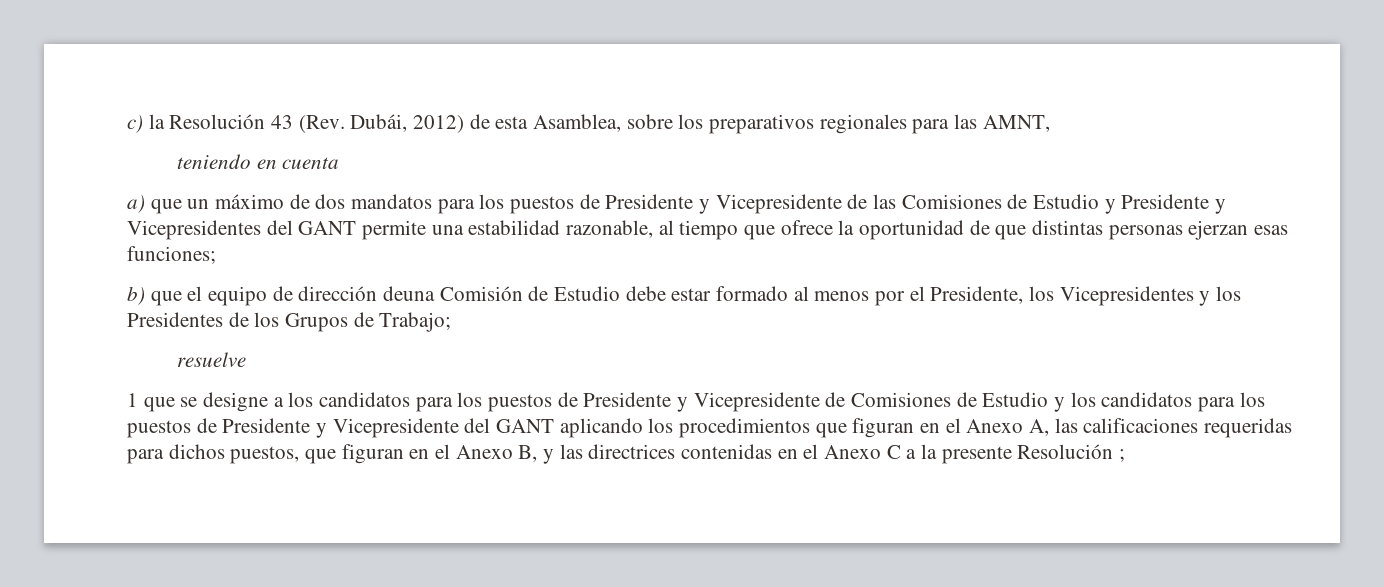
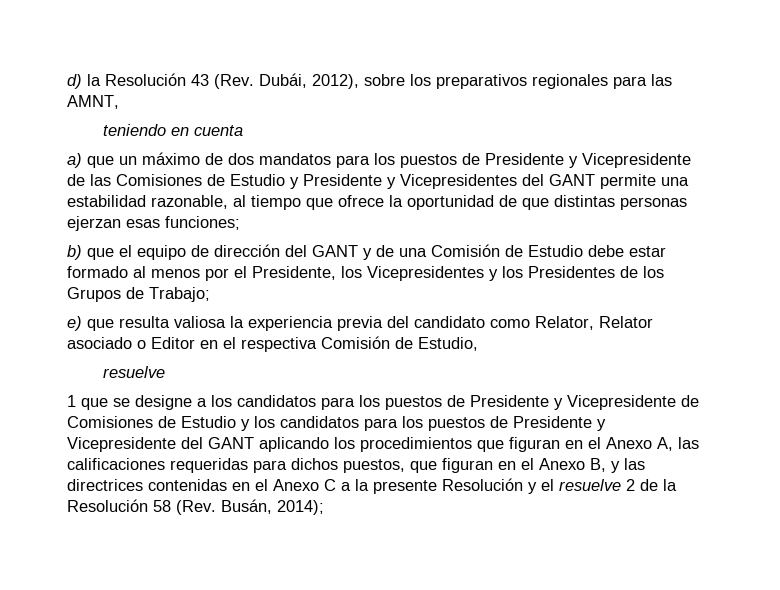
[127,115,143,133] c) -> [67,74,82,89] d)
[413,114,622,133] 2012) de esta Asamblea, -> [312,74,359,89] 2012),
[383,286,436,301] deuna -> [285,245,427,260] del GANT y de una
(452, 322) none -> [67,316,653,331] [67,336,478,352] // e) que resulta valiosa la experiencia previa del candidato como Relator, Relator asociado o Editor en el respectiva Comisión de Estudio,
[1119,449,1126,462] ; -> [528,479,677,494] [67,499,324,515] y el resuelve 2 de la Resolución 58 (Rev. Busán, 2014);

